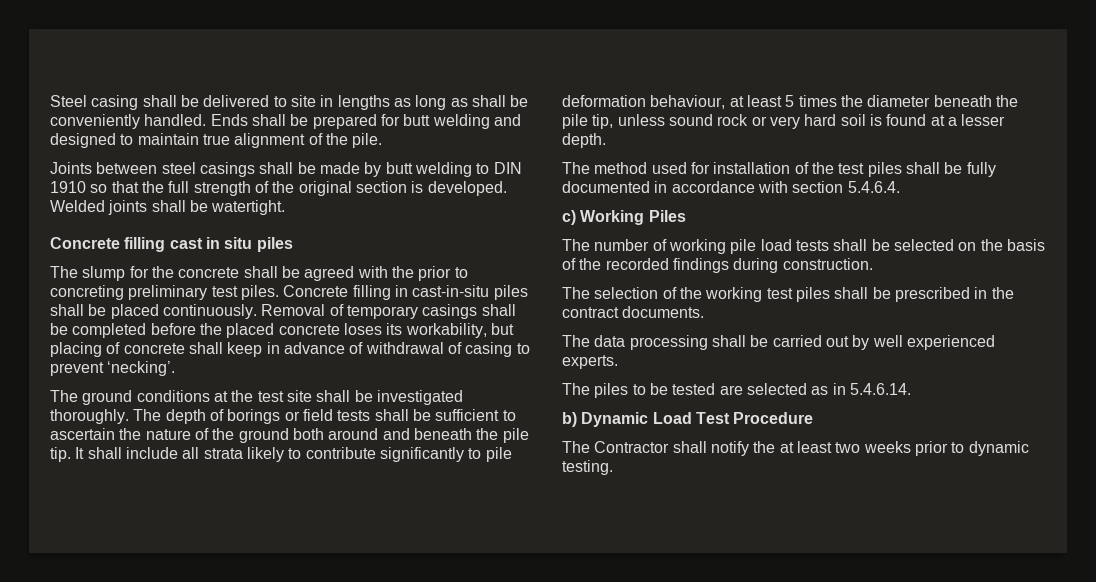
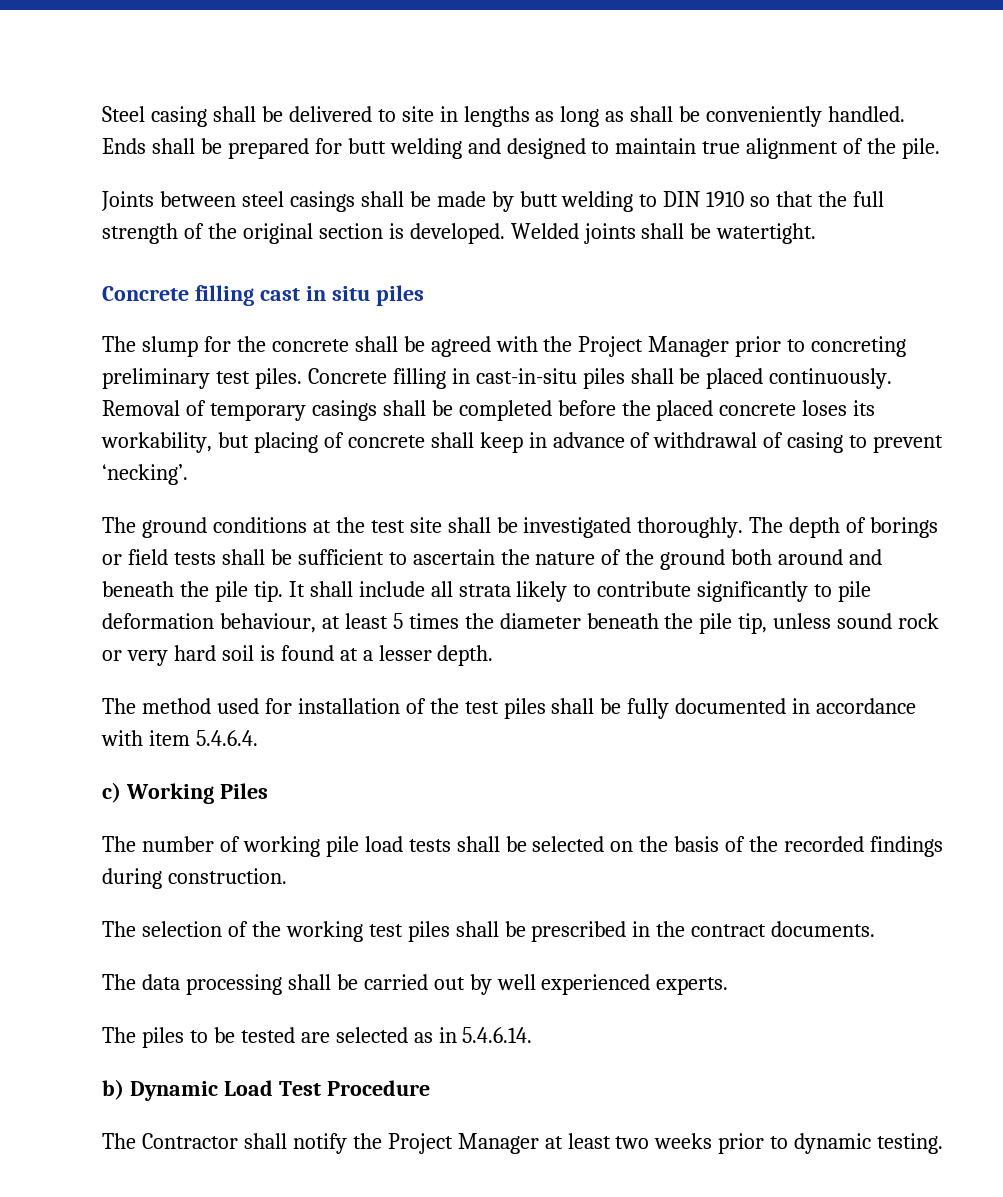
(414, 272) none -> [578,336,730,357] Project Manager
[792,181,844,193] section -> [148,730,190,746] item
(776, 447) none -> [387,1133,539,1154] Project Manager

